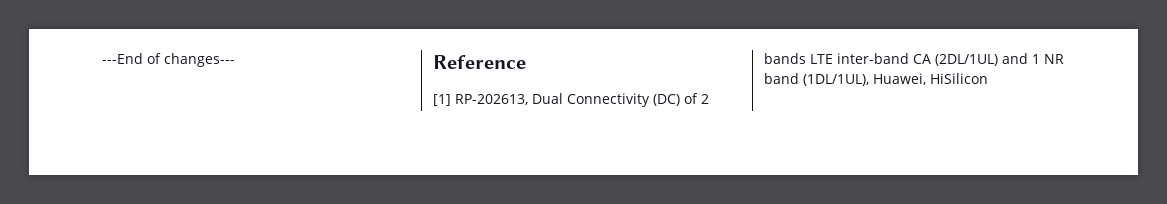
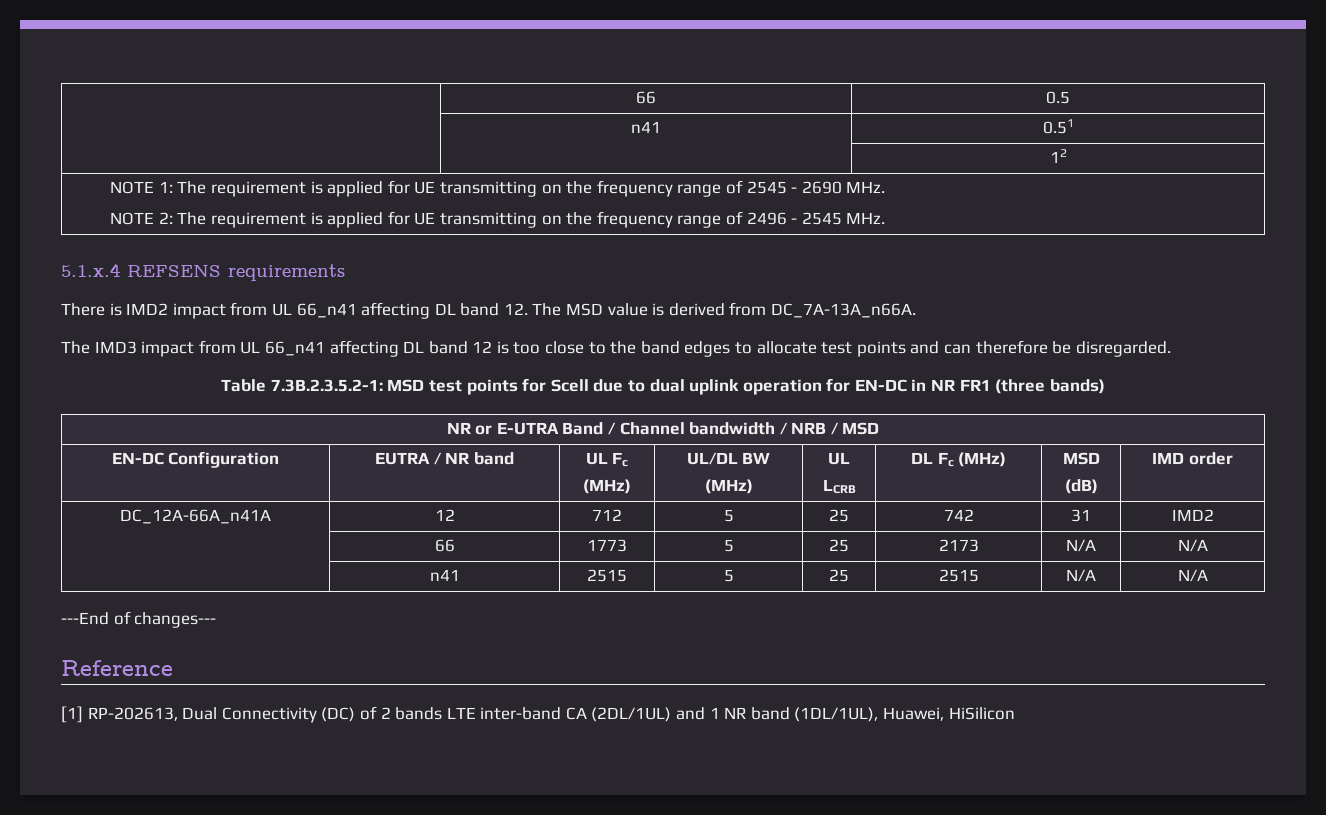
(102, 58) none -> [636,91,656,104] [1046,91,1070,104] [631,121,661,133] [1042,119,1074,134] [1049,149,1067,163] [110,180,886,197] [110,211,886,228] [61,263,345,281] [61,302,917,319] [61,340,1171,357] [221,378,1105,395] [446,422,880,435] [111,451,280,468] [375,452,514,465] [585,452,629,467] [583,479,631,494] [686,452,771,465] [704,479,753,494] [828,452,850,465] [822,479,856,494] [910,452,1007,467] [1062,452,1100,465] [1064,479,1098,494] [1152,452,1233,465] [120,509,271,524] [434,509,455,521] [592,509,622,521] [723,509,734,522] [829,509,849,522] [943,509,974,521] [1071,509,1091,522] [1171,509,1214,521] [434,539,455,552] [587,539,627,552] [723,539,734,552] [829,539,849,552] [938,539,979,552] [1066,539,1096,552] [1177,539,1208,552] [429,569,460,581] [587,569,627,582] [723,569,734,582] [829,569,849,582] [938,569,979,582] [1066,569,1096,582] [1177,569,1208,582] | 66 | 0.5 // | n41 | 0.51 // | | 12 // NOTE 1: The requirement is applied for UE transmitting on the frequency range of 2545 - 2690 MHz. // NOTE 2: The requirement is applied for UE transmitting on the frequency range of 2496 - 2545 MHz. // 5.1.x.4 REFSENS requirements // There is IMD2 impact from UL 66_n41 affecting DL band 12. The MSD value is derived from DC_7A-13A_n66A. // The IMD3 impact from UL 66_n41 affecting DL band 12 is too close to the band edges to allocate test points and can therefore be disregarded. // Table 7.3B.2.3.5.2-1: MSD test points for Scell due to dual uplink operation for EN-DC in NR FR1 (three bands) // NR or E-UTRA Band / Channel bandwidth / NRB / MSD // EN-DC Configuration | EUTRA / NR band | UL Fc // (MHz) | UL/DL BW // (MHz) | UL // LCRB | DL Fc (MHz) | MSD // (dB) | IMD order // DC_12A-66A_n41A | 12 | 712 | 5 | 25 | 742 | 31 | IMD2 // | 66 | 1773 | 5 | 25 | 2173 | N/A | N/A // | n41 | 2515 | 5 | 25 | 2515 | N/A | N/A //

